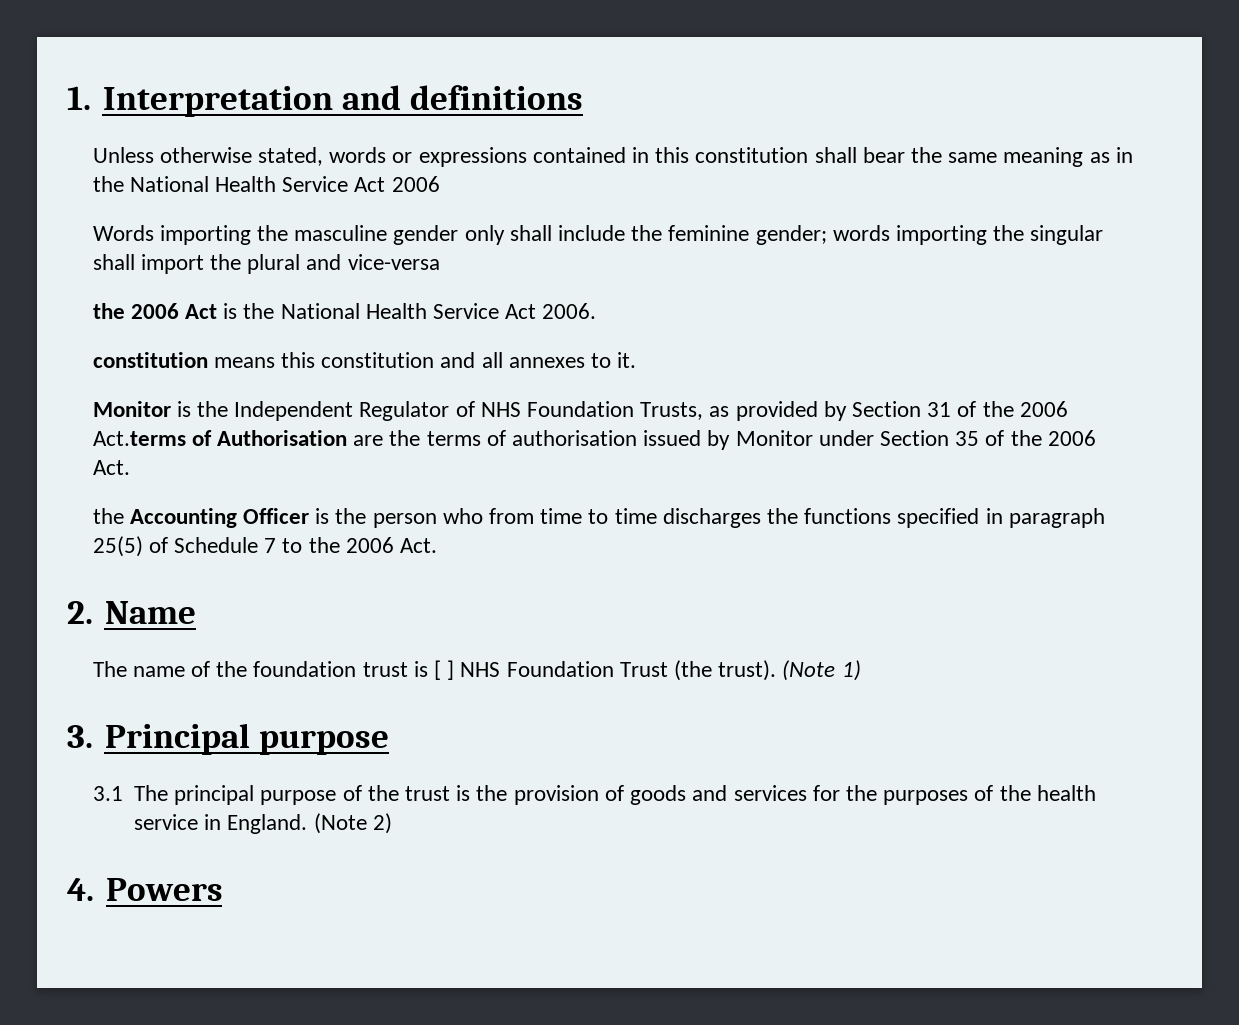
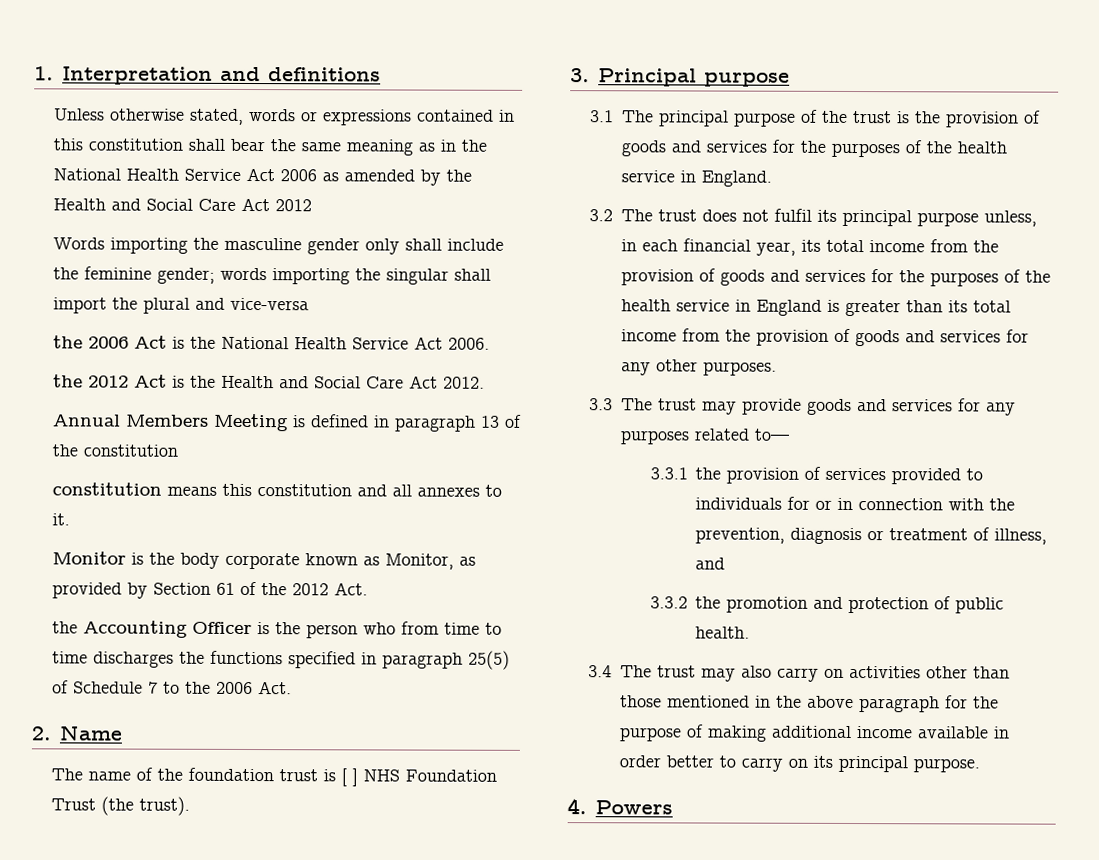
(440, 184) none -> [322,169,473,186] [53,197,313,212] as amended by the Health and Social Care Act 2012
(597, 311) none -> [53,374,486,389] [53,413,523,432] [52,444,179,457] // the 2012 Act is the Health and Social Care Act 2012. // Annual Members Meeting is defined in paragraph 13 of the constitution
[234,401,704,421] Independent Regulator of NHS Foundation Trusts, -> [180,552,455,570] body corporate known as Monitor,
[927,401,1068,417] [92,430,1096,450] 31 of the 2006 Act.terms of Authorisation are the terms of authorisation issued by Monitor under Section 35 of the 2006 -> [216,581,330,596] 61 of the 2012
[782,660,861,681] (Note 1) -> (191, 806) none
[313,813,392,834] (Note 2) -> [589,208,1038,227] [621,238,1000,256] [621,268,1052,287] [621,299,1012,317] [621,328,1030,347] [621,359,778,376] [589,398,1017,416] [620,428,791,445] [649,466,984,485] [695,496,1016,511] [695,527,1048,545] [695,557,726,570] [649,596,1005,614] [695,626,751,639] [588,665,1011,682] [620,695,1000,713] [619,724,1011,742] [619,755,981,773] // 3.2 The trust does not fulfil its principal purpose unless, in each financial year, its total income from the provision of goods and services for the purposes of the health service in England is greater than its total income from the provision of goods and services for any other purposes. // 3.3 The trust may provide goods and services for any purposes related to— // 3.3.1 the provision of services provided to individuals for or in connection with the prevention, diagnosis or treatment of illness, and // 3.3.2 the promotion and protection of public health. // 3.4 The trust may also carry on activities other than those mentioned in the above paragraph for the purpose of making additional income available in order better to carry on its principal purpose.

